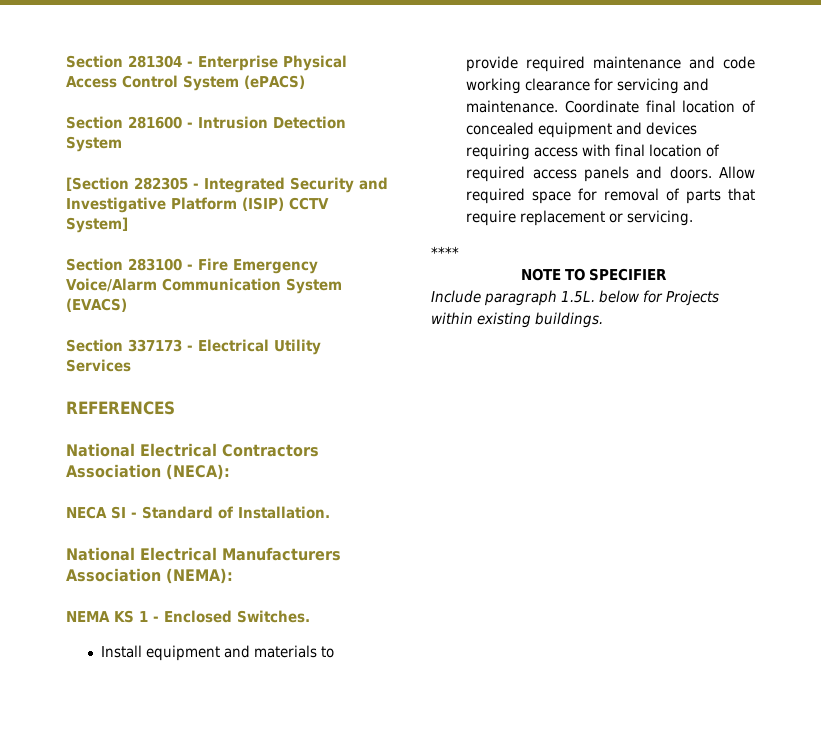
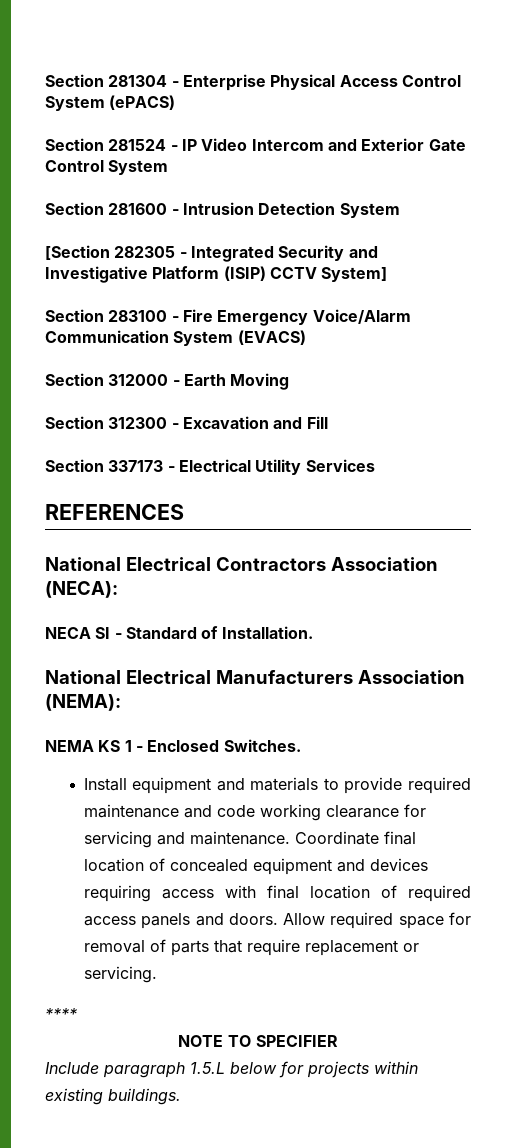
(305, 82) none -> [45,138,466,151] [45,160,169,175] // Section 281524 - IP Video Intercom and Exterior Gate Control System
(127, 305) none -> [45,373,290,390] [45,416,328,429] // Section 312000 - Earth Moving // Section 312300 - Excavation and Fill
[561,291,595,303] 1.5L. -> [190,1062,225,1074] 1.5.L
[666,290,719,306] Projects -> [307,1061,369,1078] projects

